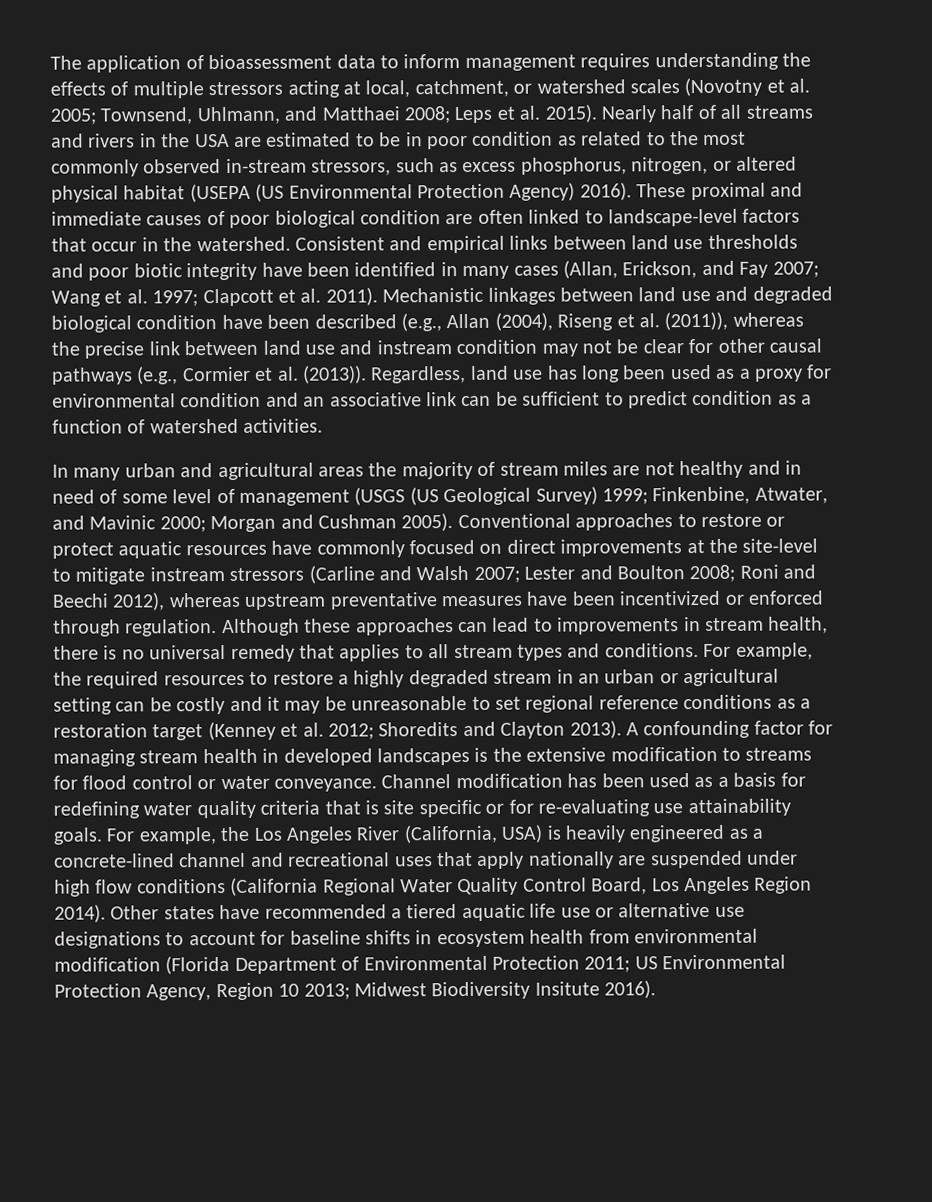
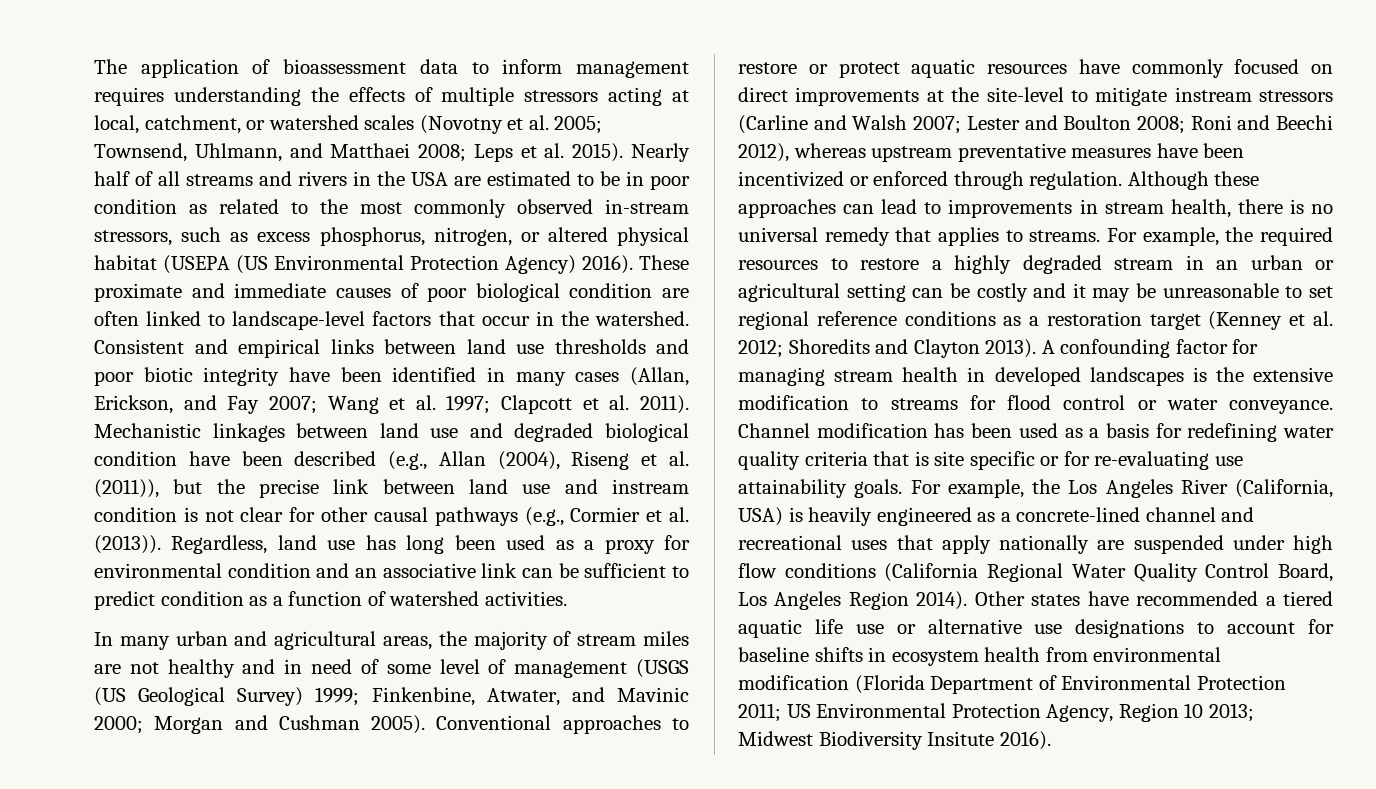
[690,182,766,201] proximal -> [94,283,182,302] proximate
[732,312,804,327] whereas -> [173,479,203,494] but
[541,339,639,357] may not be -> [183,507,234,522] is not
[318,466,364,477] areas -> [383,636,433,650] areas,
[428,643,699,661] all stream types and conditions. -> [1029,230,1101,242] streams.

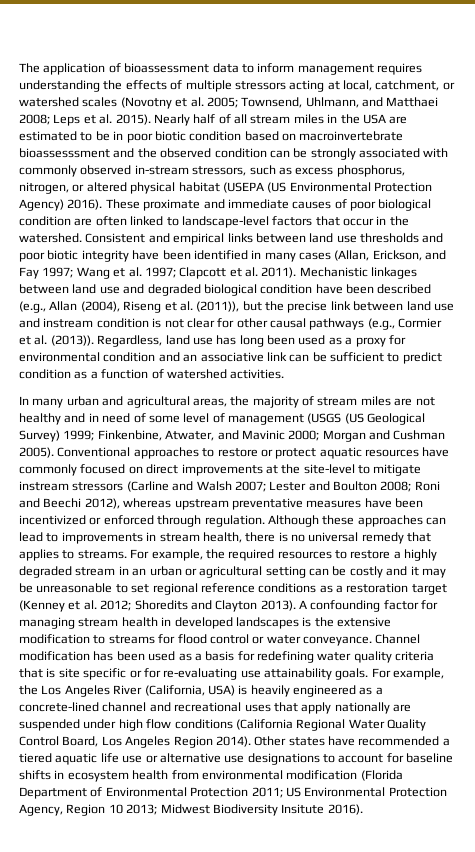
[186,171,347,186] streams and rivers -> [250,114,324,124] stream miles
[94,199,402,214] condition as related to the most -> [154,131,404,141] [19,148,449,160] biotic condition based on macroinvertebrate bioassesssment and the observed condition can be strongly associated with
[268,396,317,414] 2007; -> [42,267,74,278] 1997;

